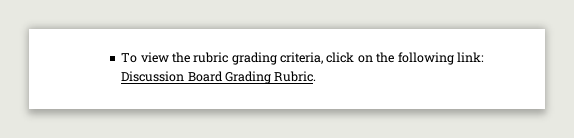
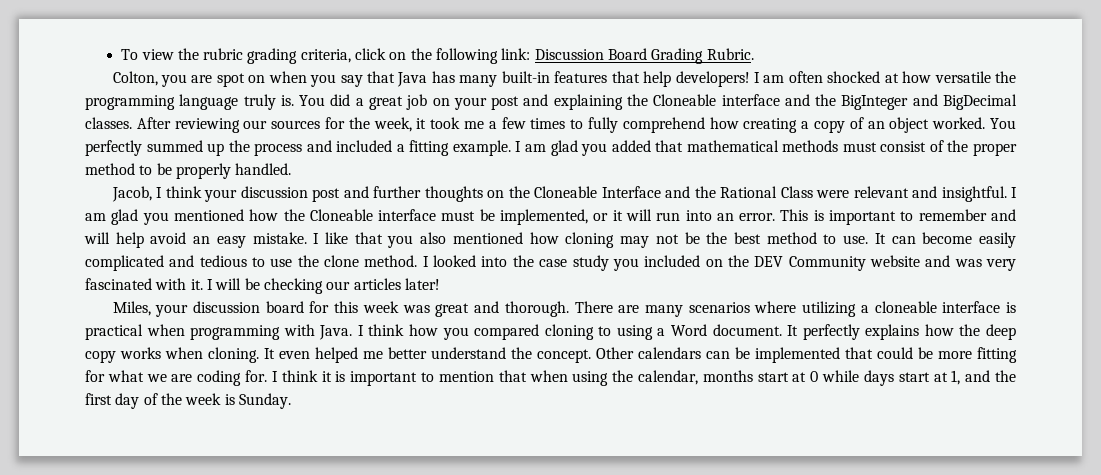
(317, 76) none -> [112,71,1016,87] [85,94,1018,110] [85,117,1016,133] [85,140,1017,156] [85,163,292,179] [111,186,1017,202] [85,209,1017,225] [84,232,1017,248] [85,255,1016,271] [85,278,440,294] [112,301,1017,317] [85,324,1016,340] [85,347,1017,363] [85,370,1016,386] [85,393,291,409] // Colton, you are spot on when you say that Java has many built-in features that help developers! I am often shocked at how versatile the programming language truly is. You did a great job on your post and explaining the Cloneable interface and the BigInteger and BigDecimal classes. After reviewing our sources for the week, it took me a few times to fully comprehend how creating a copy of an object worked. You perfectly summed up the process and included a fitting example. I am glad you added that mathematical methods must consist of the proper method to be properly handled. // Jacob, I think your discussion post and further thoughts on the Cloneable Interface and the Rational Class were relevant and insightful. I am glad you mentioned how the Cloneable interface must be implemented, or it will run into an error. This is important to remember and will help avoid an easy mistake. I like that you also mentioned how cloning may not be the best method to use. It can become easily complicated and tedious to use the clone method. I looked into the case study you included on the DEV Community website and was very fascinated with it. I will be checking our articles later! // Miles, your discussion board for this week was great and thorough. There are many scenarios where utilizing a cloneable interface is practical when programming with Java. I think how you compared cloning to using a Word document. It perfectly explains how the deep copy works when cloning. It even helped me better understand the concept. Other calendars can be implemented that could be more fitting for what we are coding for. I think it is important to mention that when using the calendar, months start at 0 while days start at 1, and the first day of the week is Sunday.

